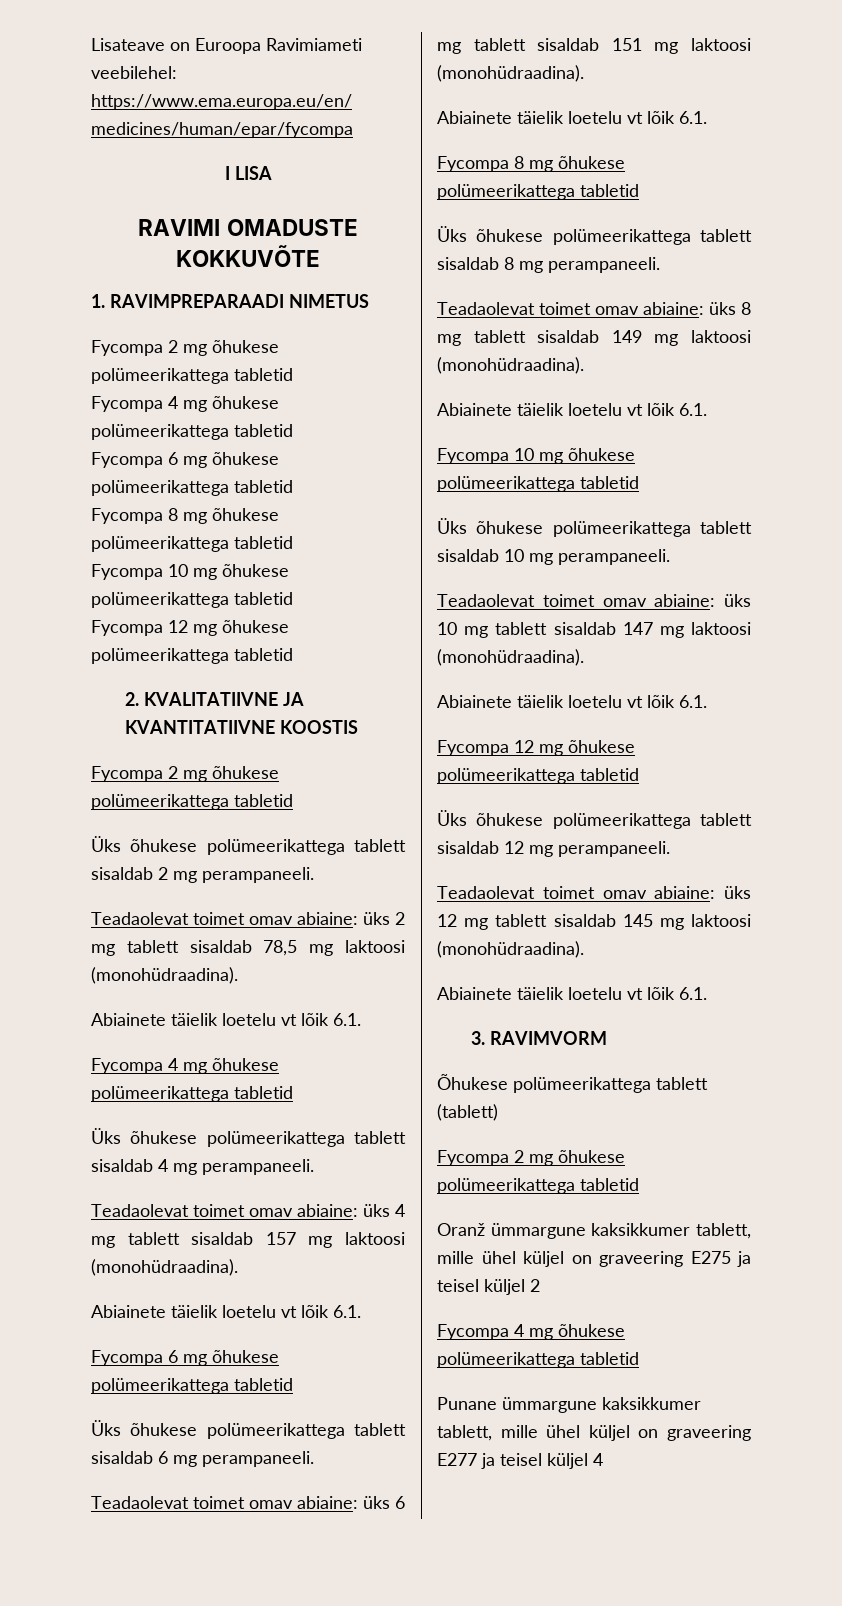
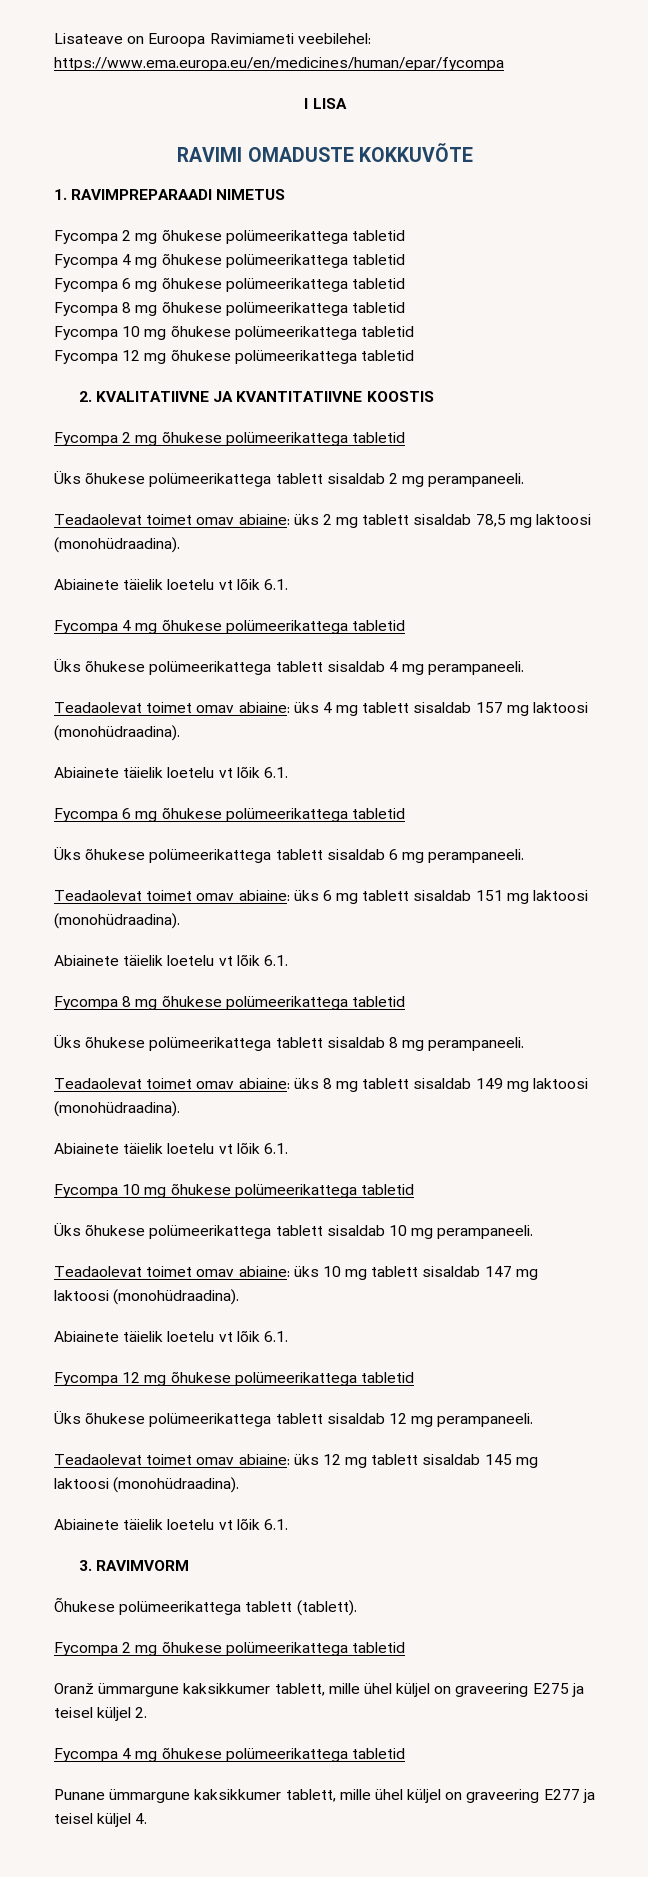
[437,1104,498,1121] (tablett) -> [296,1600,357,1616] (tablett).
[530,1279,540,1292] 2 -> [135,1707,148,1718] 2.
[593,1453,603,1466] 4 -> [135,1813,148,1824] 4.

